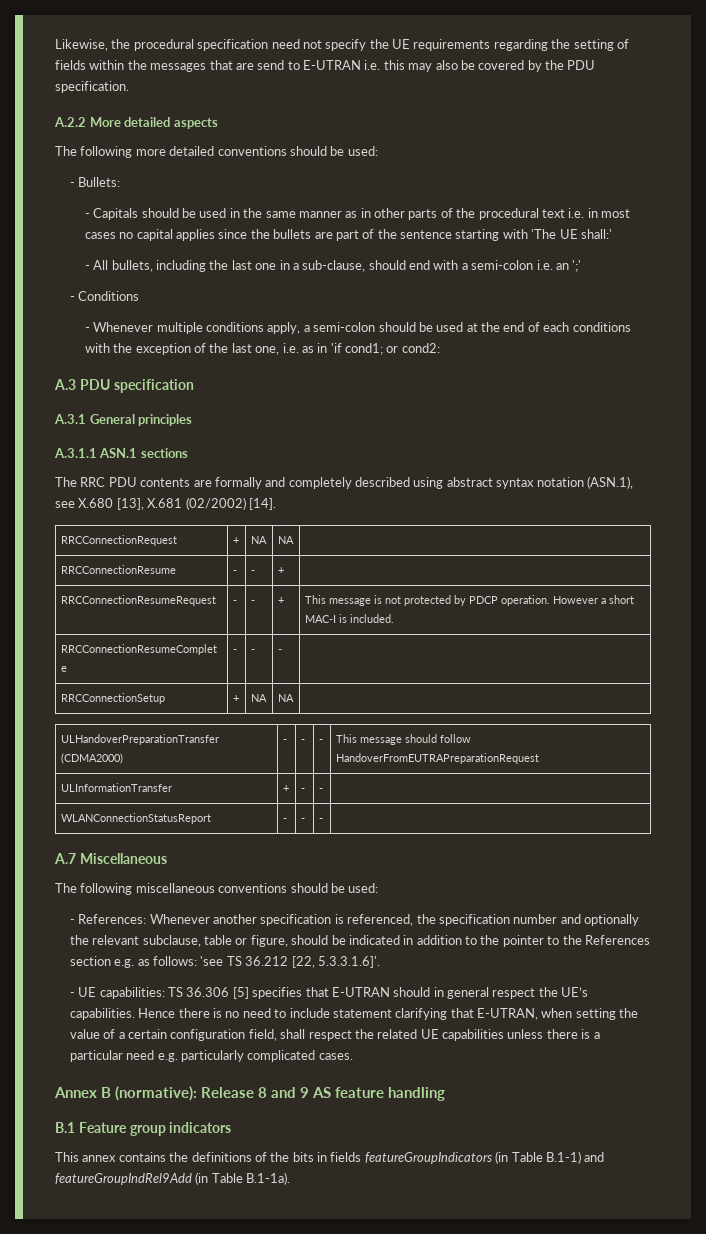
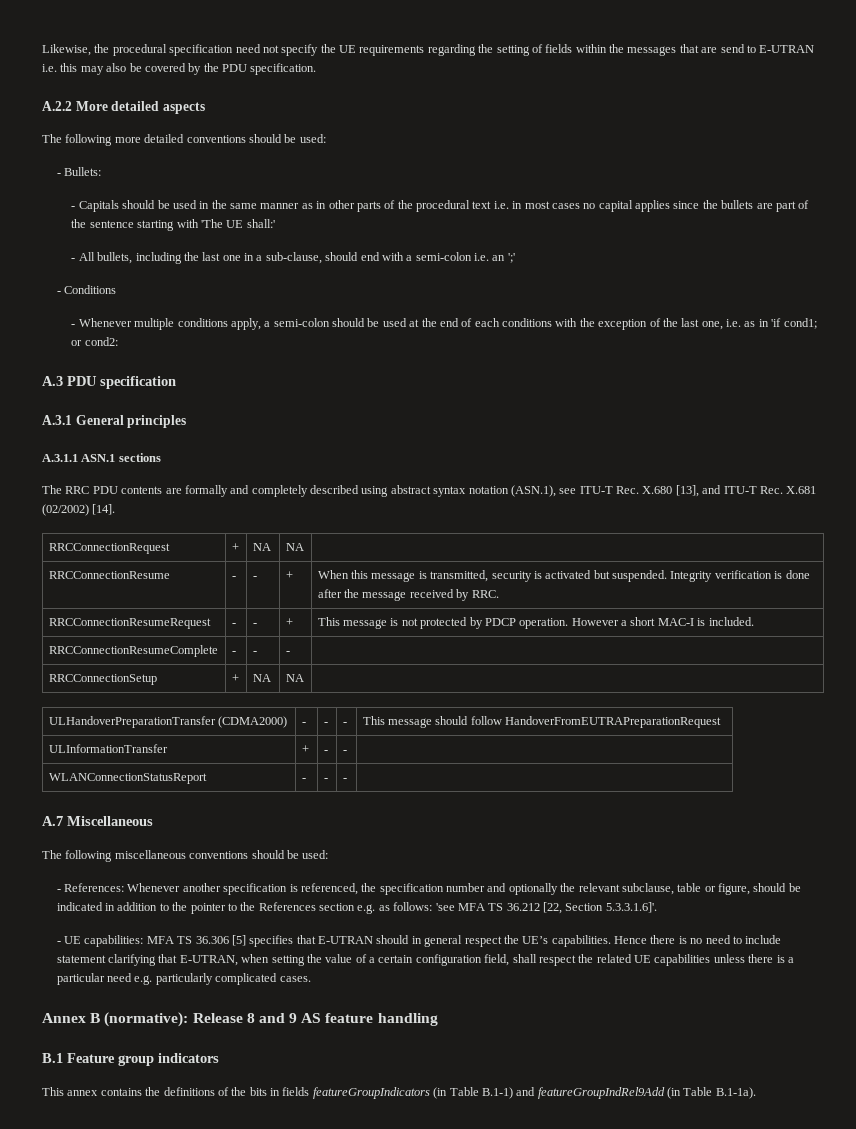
[78,498,144,510] X.680 [13], -> [579,485,783,497] ITU-T Rec. X.680 [13], and ITU-T Rec.
(284, 570) none -> [317,570,810,582] [317,589,499,601] When this message is transmitted, security is activated but suspended. Integrity verification is done after the message received by RRC.
(224, 961) none -> [457,903,485,911] MFA
(315, 962) none -> [565,903,604,911] Section
(165, 993) none -> [146,936,174,944] MFA

